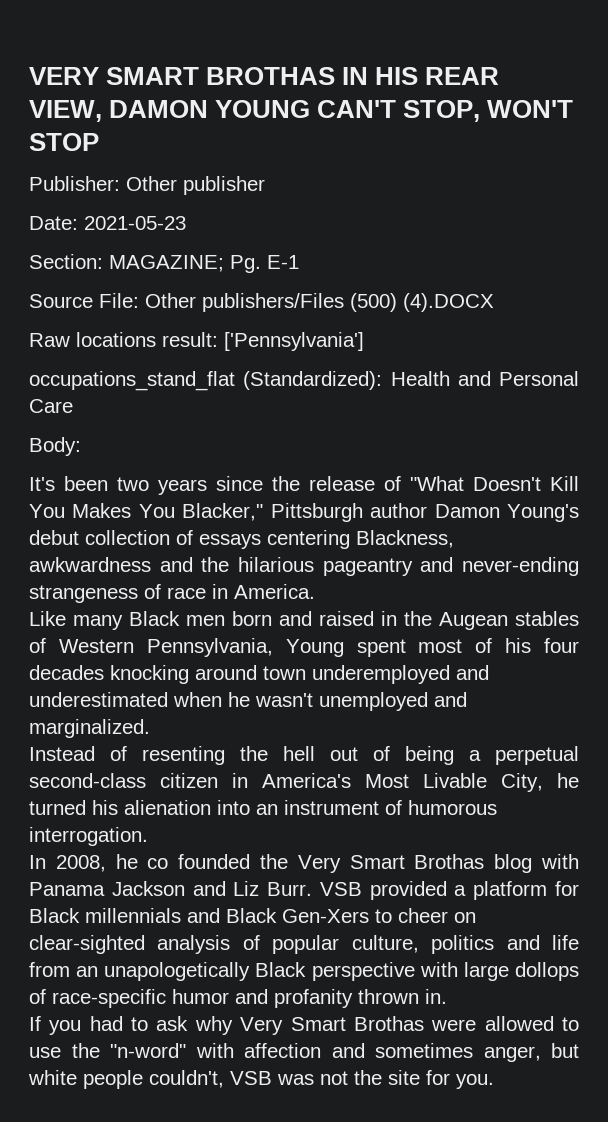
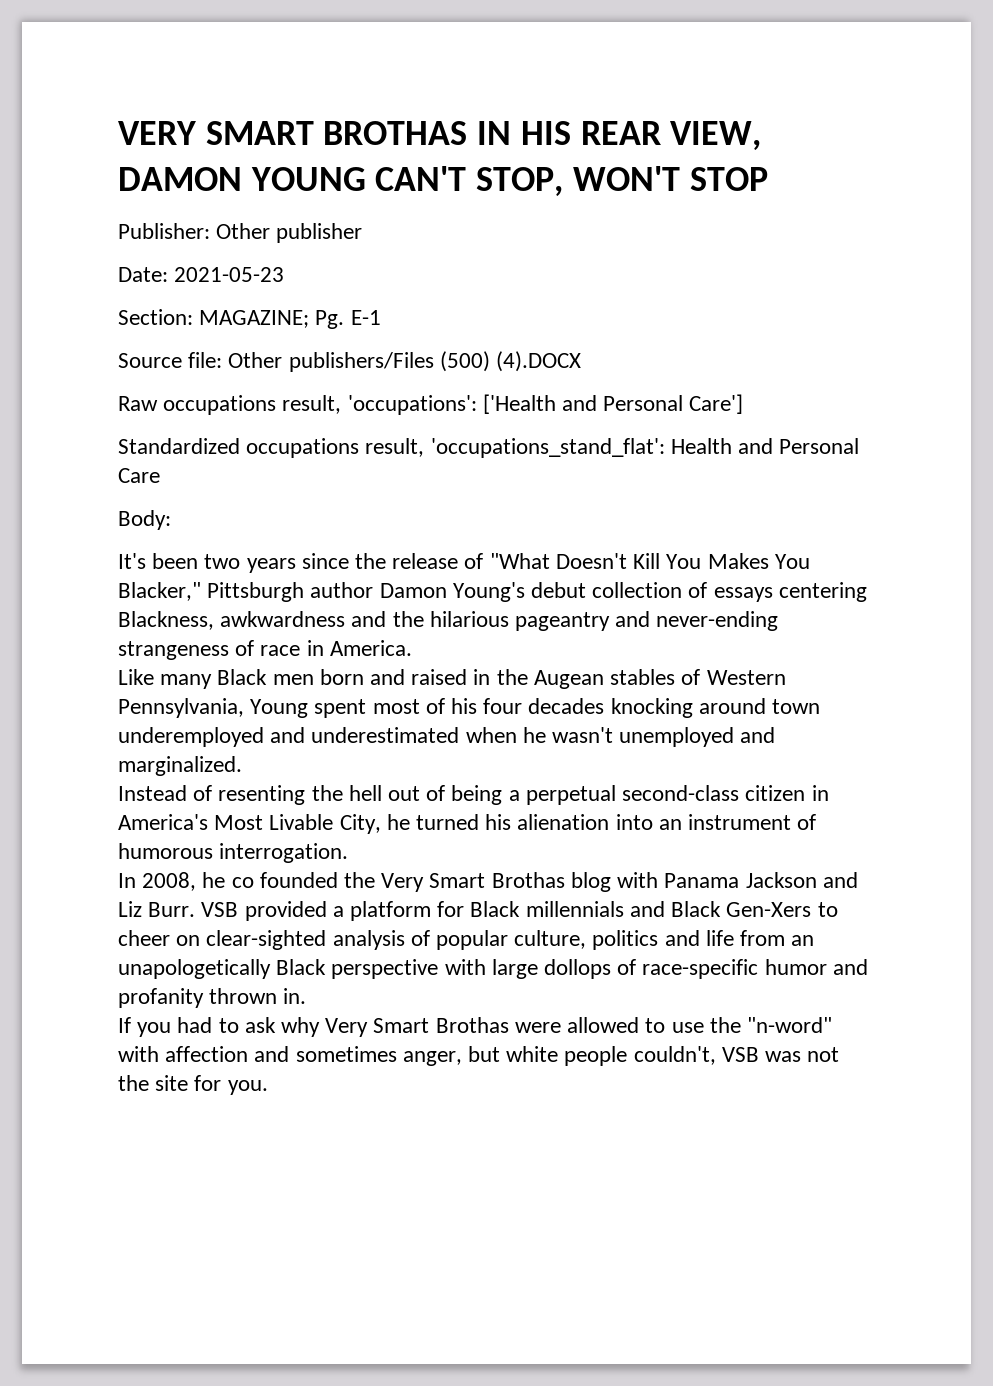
[99,293,139,308] File: -> [188,352,223,368] file:
[76,332,364,351] [29,371,383,391] locations result: ['Pennsylvania'] // occupations_stand_flat (Standardized): -> [163,394,744,415] [118,438,665,458] occupations result, 'occupations': ['Health and Personal Care'] // Standardized occupations result, 'occupations_stand_flat':

